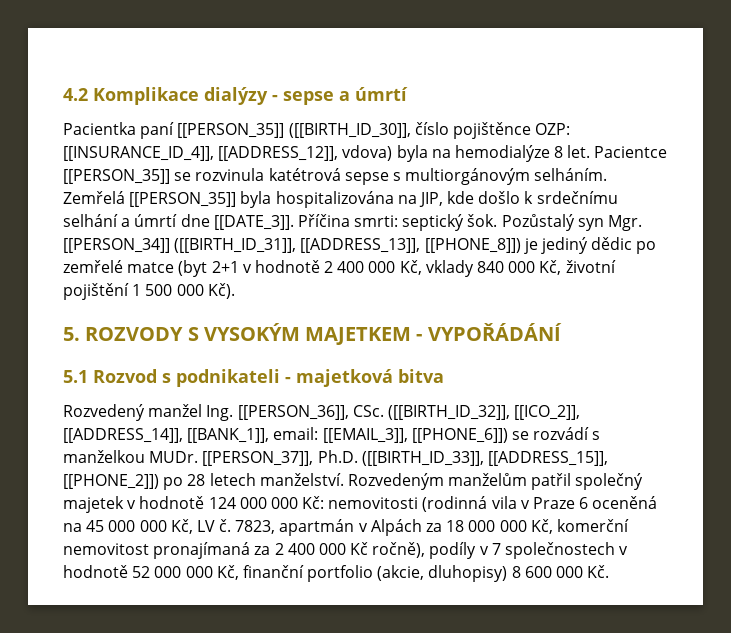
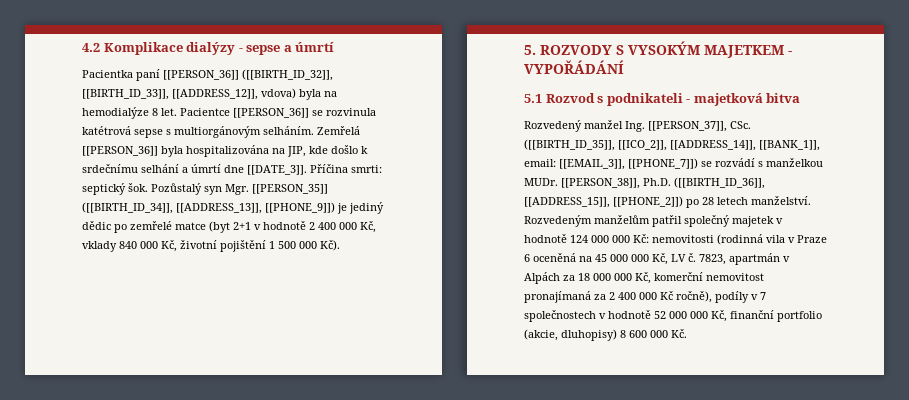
[177,122,571,139] [63,146,214,161] [[PERSON_35]] ([[BIRTH_ID_30]], číslo pojištěnce OZP: [[INSURANCE_ID_4]], -> [163,69,333,81] [82,89,169,100] [[PERSON_36]] ([[BIRTH_ID_32]], [[BIRTH_ID_33]],
[63,169,170,184] [[PERSON_35]] -> [233,108,309,118] [[PERSON_36]]
[129,192,237,207] [[PERSON_35]] -> [82,146,158,156] [[PERSON_36]]
[63,238,521,253] [[PERSON_34]] ([[BIRTH_ID_31]], [[ADDRESS_13]], [[PHONE_8]]) -> [252,184,328,194] [82,202,335,214] [[PERSON_35]] ([[BIRTH_ID_34]], [[ADDRESS_13]], [[PHONE_9]])
[237,405,510,420] [[PERSON_36]], CSc. ([[BIRTH_ID_32]], -> [648,121,751,132] [524,139,615,151] [[PERSON_37]], CSc. ([[BIRTH_ID_35]],
[411,428,508,443] [[PHONE_6]]) -> [628,158,698,169] [[PHONE_7]])
[202,450,484,466] [[PERSON_37]], Ph.D. ([[BIRTH_ID_33]], -> [561,177,765,189] [[PERSON_38]], Ph.D. ([[BIRTH_ID_36]],

